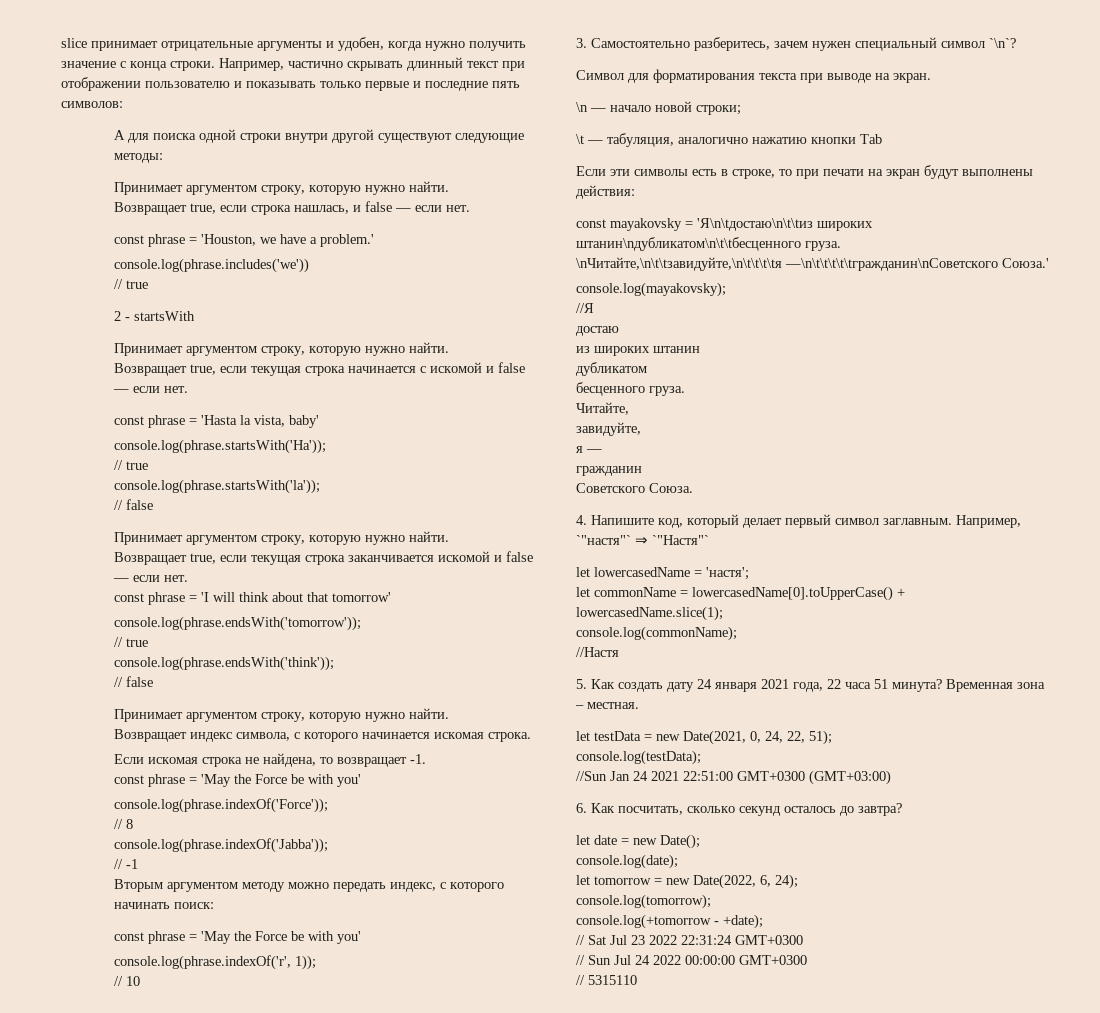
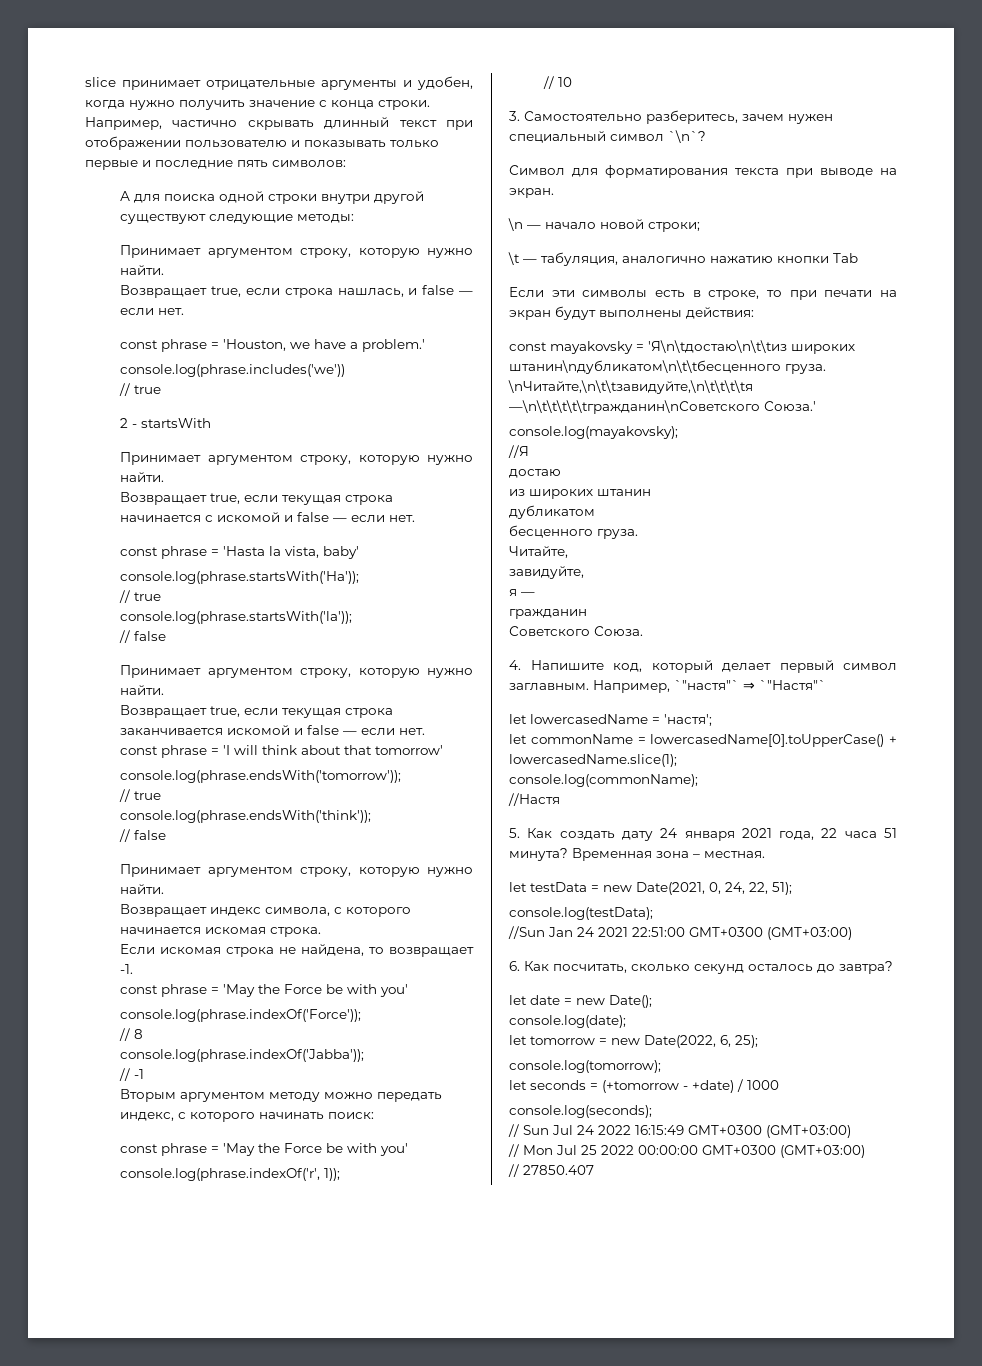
[775,874,798,889] 24); -> [735,1035,758,1048] 25);
[576,914,763,929] [576,935,803,945] console.log(+tomorrow - +date); // // Sat Jul 23 2022 22:31:24 GMT+0300 -> [509,1079,779,1093] [509,1105,652,1118] let seconds = (+tomorrow - +date) / 1000 // console.log(seconds);
(681, 960) none -> [635,1125,851,1138] [508,1144,634,1157] 16:15:49 GMT+0300 (GMT+03:00) // // Mon Jul 25 2022
[576,975,637,985] // // 5315110 -> [780,1145,865,1158] [508,1164,594,1177] (GMT+03:00) // // 27850.407

